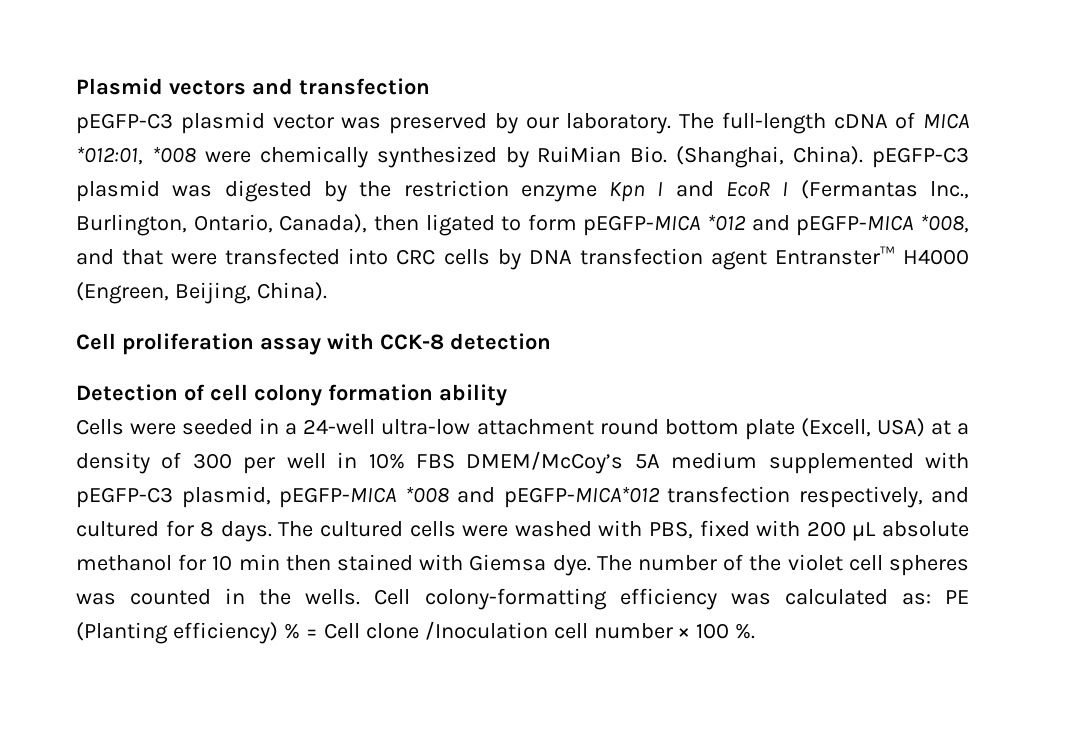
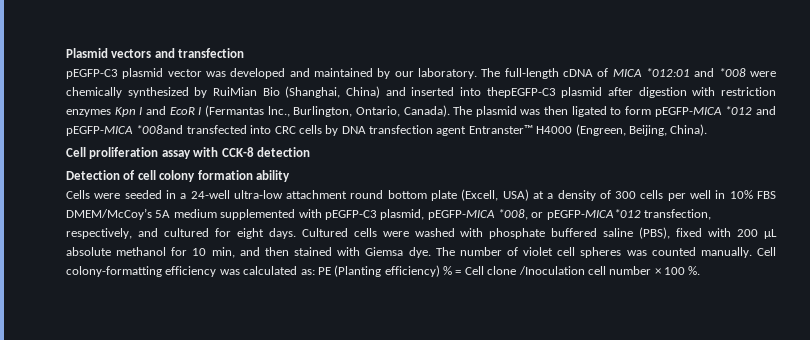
[389,113,487,134] preserved -> [230,68,374,79] developed and maintained
[76,146,143,165] *012:01, -> [646,68,715,77] *012:01 and
[630,146,969,168] [76,180,597,202] Bio. (Shanghai, China). pEGFP-C3 plasmid was digested by the restriction enzyme -> [262,86,776,98] [66,109,111,117] Bio (Shanghai, China) and inserted into thepEGFP-C3 plasmid after digestion with restriction enzymes
[279,214,368,233] Canada), -> [403,105,541,117] Canada). The plasmid was
[919,214,969,233] [76,249,218,265] *008, and that were -> [136,125,184,134] *008and
(232, 461) none -> [640,190,664,199] cells
[404,486,969,508] [76,520,694,542] *008 and pEGFP-MICA*012 transfection respectively, and cultured for 8 days. The cultured cells were washed with PBS, -> [498,209,712,220] [66,227,671,239] *008, or pEGFP-MICA*012 transfection, respectively, and cultured for eight days. Cultured cells were washed with phosphate buffered saline (PBS),
[238,554,280,570] min -> [211,247,260,258] min, and
[749,555,782,571] the -> (518, 251) none
[225,588,361,605] in the wells. -> [700,247,752,258] manually.

